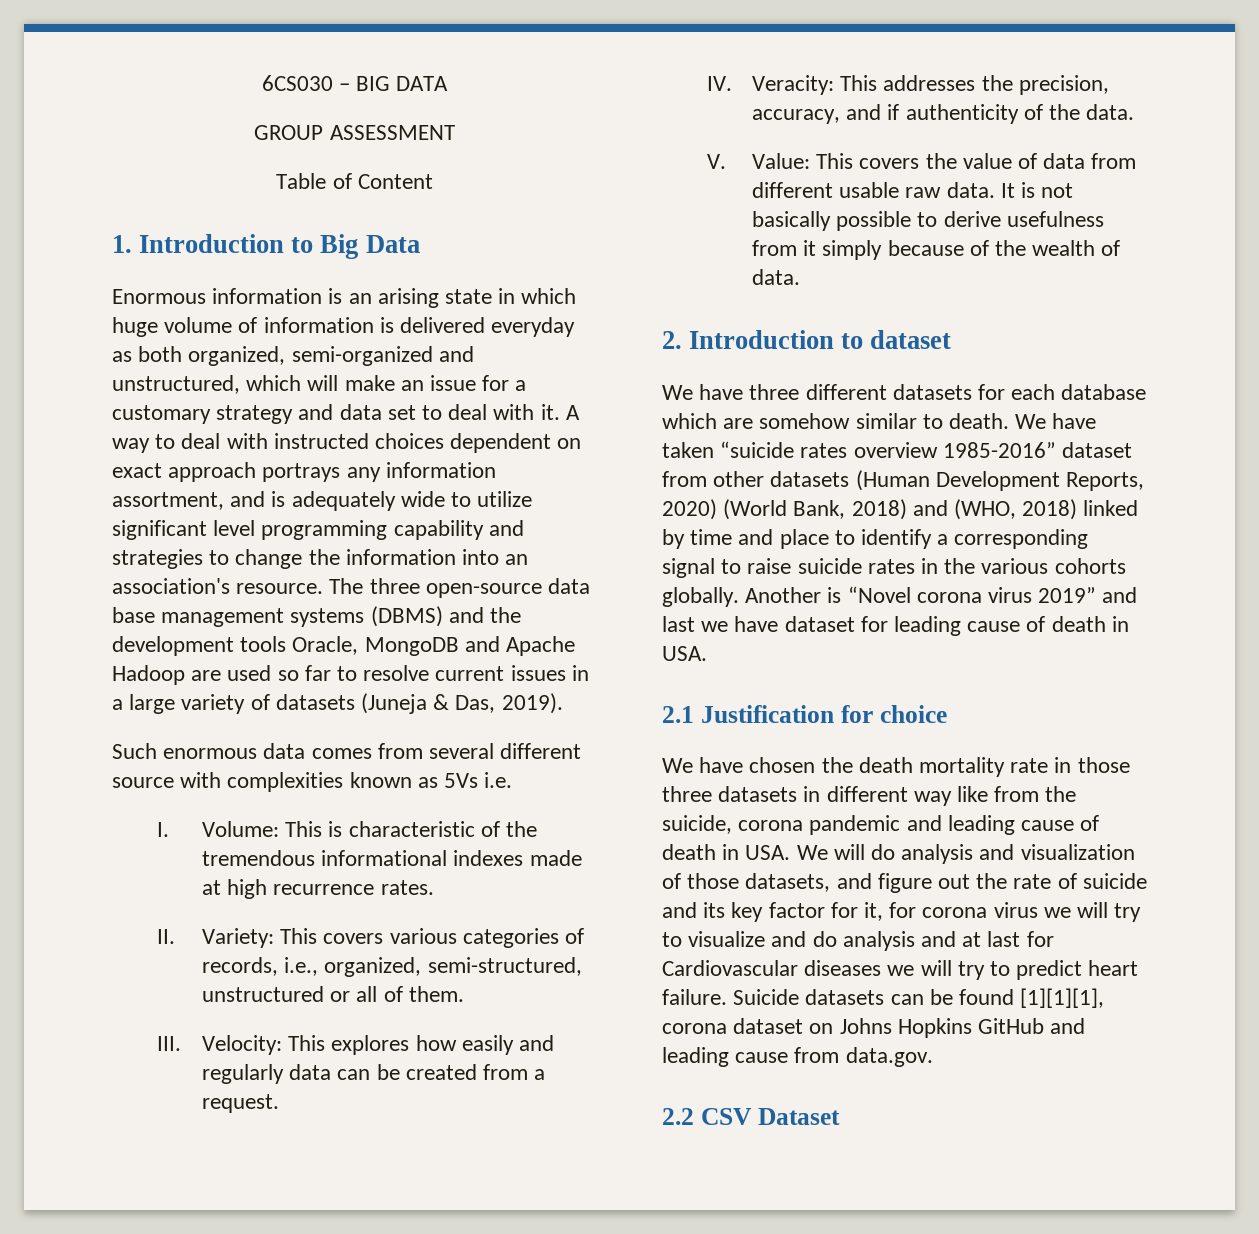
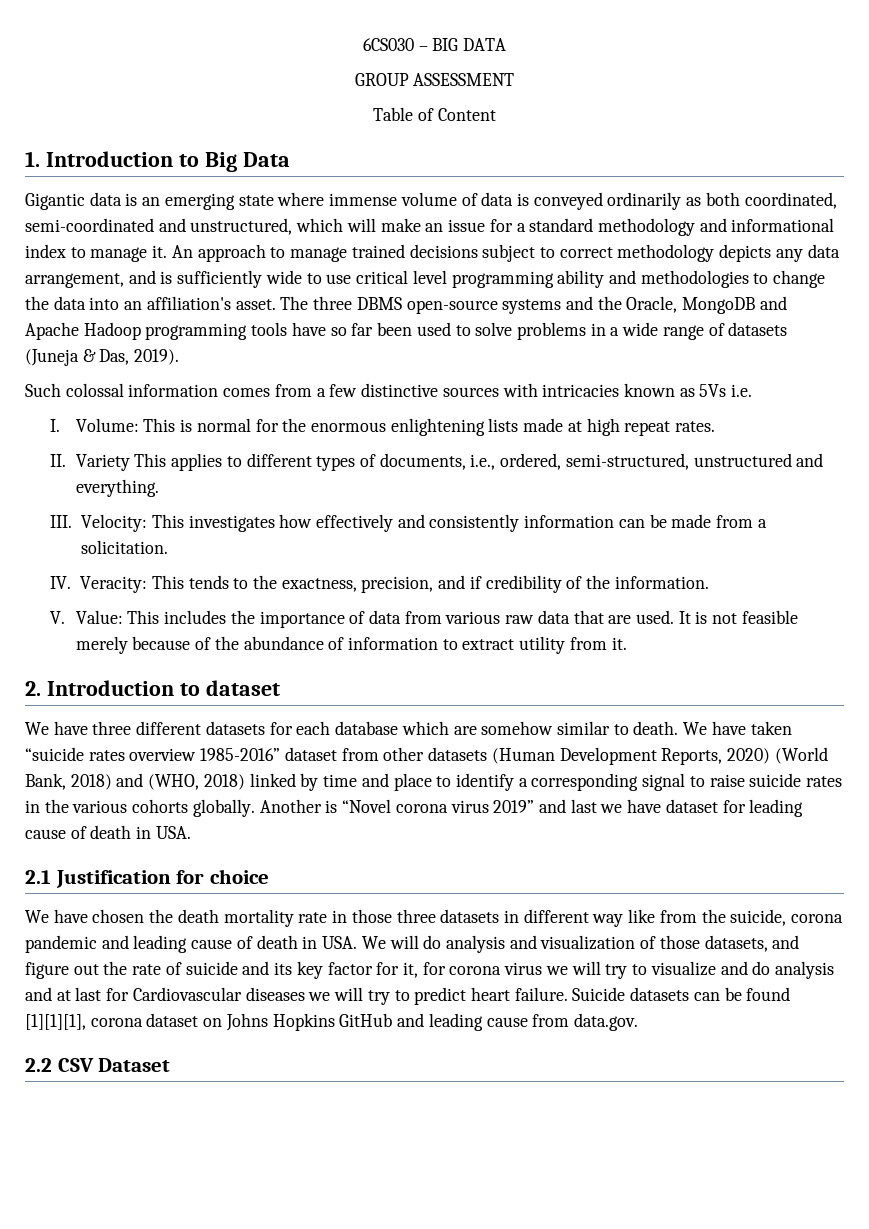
[112,288,577,308] [112,317,576,337] [112,346,433,366] Enormous information is an arising state in which huge volume of information is delivered everyday as both organized, semi-organized -> [25,192,837,210] [25,218,154,232] Gigantic data is an emerging state where immense volume of data is conveyed ordinarily as both coordinated, semi-coordinated
[112,404,580,424] [112,433,582,453] [112,462,496,482] [112,492,224,510] customary strategy and data set to deal with it. A way to deal with instructed choices dependent on exact approach portrays any information assortment, -> [529,218,835,236] [25,244,840,262] [25,273,124,288] standard methodology and informational index to manage it. An approach to manage trained decisions subject to correct methodology depicts any data arrangement,
[291,491,396,511] adequately -> [177,270,263,288] sufficiently
[477,491,533,507] [112,520,524,540] [112,549,203,569] utilize significant level programming capability and strategies -> [326,270,749,288] use critical level programming ability and methodologies
[345,549,456,565] information -> [53,296,86,310] data
[112,578,591,598] [112,606,522,627] [112,636,287,656] association's resource. The three open-source data base management systems (DBMS) and the development tools -> [146,296,622,314] affiliation's asset. The three DBMS open-source systems and the
[191,665,589,681] [112,694,246,714] are used so far to resolve current issues in a large variety -> [145,322,704,340] programming tools have so far been used to solve problems in a wide range
[163,743,582,759] [112,772,344,792] enormous data comes from several different source with complexities -> [65,383,620,397] colossal information comes from a few distinctive sources with intricacies
[348,821,537,837] [201,850,524,866] characteristic of the tremendous informational indexes -> [196,418,519,436] normal for the enormous enlightening lists
[273,884,375,895] recurrence -> [624,421,671,436] repeat
[201,928,584,948] [201,957,582,977] [201,986,464,1002] [156,1035,554,1055] [201,1064,546,1084] [201,1094,279,1113] Variety: This covers various categories of records, i.e., organized, semi-structured, unstructured or all of them. // III. Velocity: This explores how easily and regularly data can be created from a request. -> [75,453,824,471] [75,479,159,497] [50,514,767,532] [81,540,169,554] Variety This applies to different types of documents, i.e., ordered, semi-structured, unstructured and everything. // III. Velocity: This investigates how effectively and consistently information can be made from a solicitation.
[883,75,1109,95] [751,109,840,124] addresses the precision, accuracy, -> [188,575,434,593] tends to the exactness, precision,
[905,104,1135,124] authenticity of the data. -> [485,575,709,593] credibility of the information.
[859,153,1137,169] [751,182,1074,198] [751,211,1104,231] [751,240,1121,260] [751,269,800,285] covers the value of data from different usable raw data. It is not basically possible to derive usefulness from it simply because of the wealth of data. -> [164,610,798,628] [75,636,627,654] includes the importance of data from various raw data that are used. It is not feasible merely because of the abundance of information to extract utility from it.

